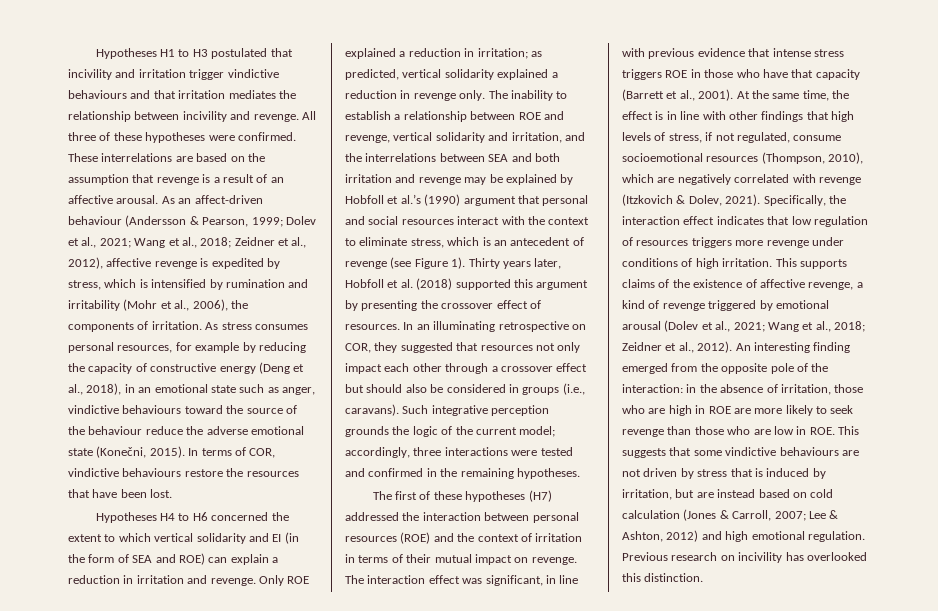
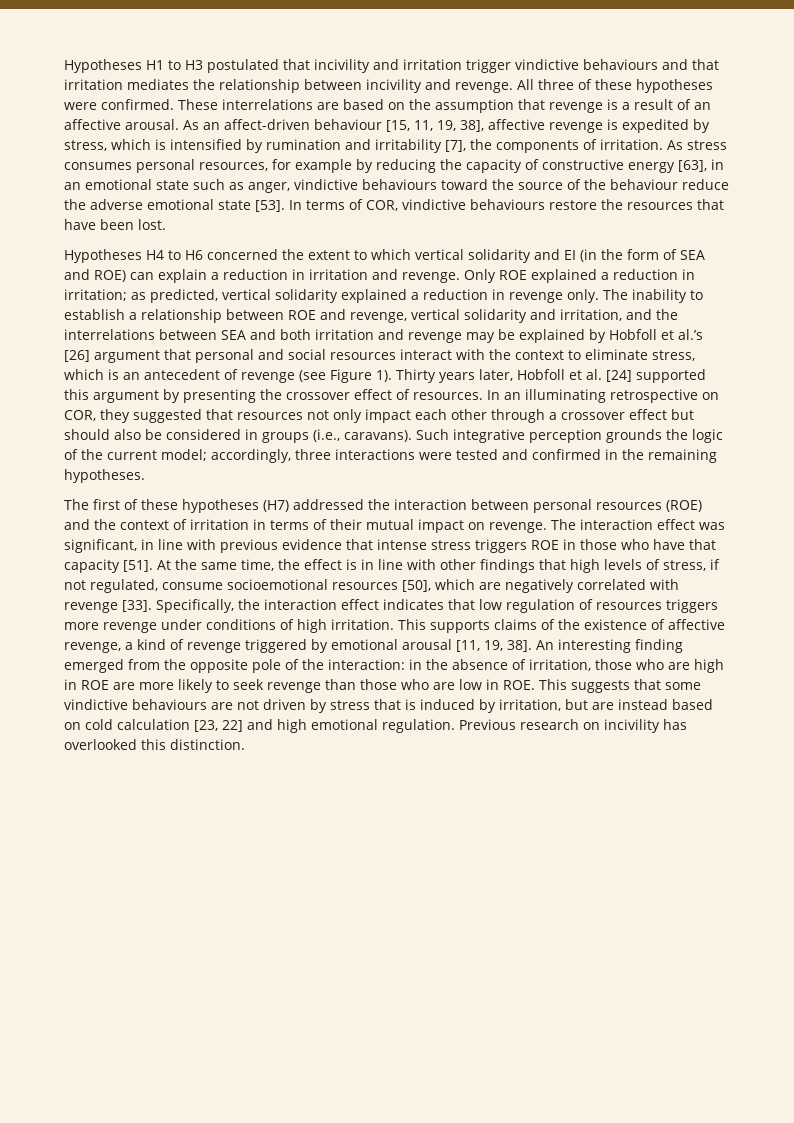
[125,215,316,227] [68,237,307,248] [68,257,103,269] (Andersson & Pearson, 1999; Dolev et al., 2021; Wang et al., 2018; Zeidner et al., 2012), -> [386,120,484,132] [15, 11, 19, 38],
[123,299,228,311] (Mohr et al., 2006), -> [445,140,466,152] [7],
[258,362,305,374] [68,383,122,395] (Deng et al., 2018), -> [678,160,707,172] [63],
[96,446,185,458] (Konečni, 2015). -> [255,200,285,212] [53].
[424,194,461,206] (1990) -> [64,350,90,362] [26]
[416,278,453,290] (2018) -> [606,370,632,382] [24]
[622,89,734,101] (Barrett et al., 2001). -> [123,560,153,572] [51].
[761,152,864,164] (Thompson, 2010), -> [402,580,431,592] [50],
[622,194,761,206] (Itzkovich & Dolev, 2021). -> [122,600,152,612] [33].
[664,320,865,332] [622,341,733,353] (Dolev et al., 2021; Wang et al., 2018; Zeidner et al., 2012). -> [456,640,532,652] [11, 19, 38].
[683,509,839,521] [622,530,699,542] (Jones & Carroll, 2007; Lee & Ashton, 2012) -> [194,720,243,732] [23, 22]

